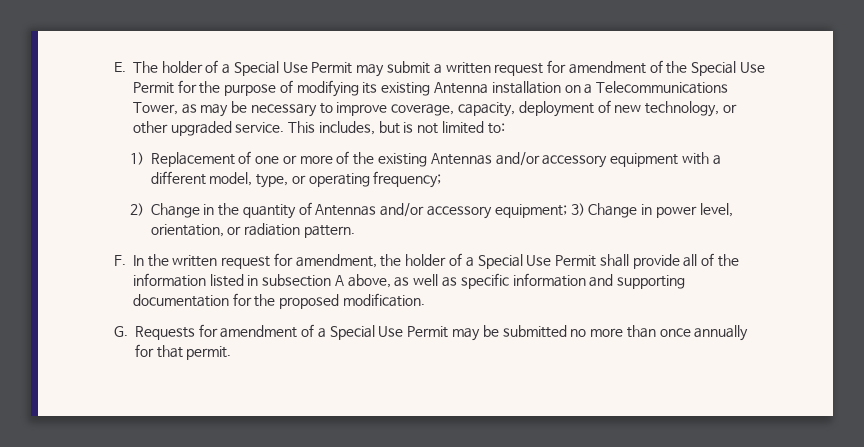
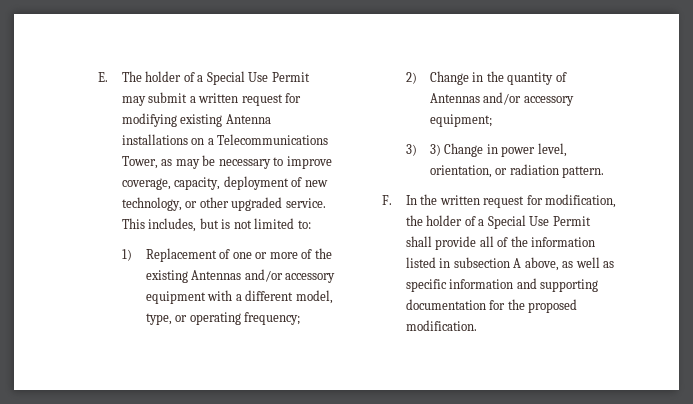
[568,60,766,76] [132,80,378,97] amendment of the Special Use Permit for the purpose of modifying its -> [121,113,177,127] modifying
[491,81,561,94] installation -> [121,134,188,145] installations
(567, 211) none -> [405,144,417,156] // 3)
[295,254,377,268] amendment, -> [545,194,617,208] modification,
[113,324,749,341] [134,344,232,360] // G. Requests for amendment of a Special Use Permit may be submitted no more than once annually for that permit. -> (477, 325) none

